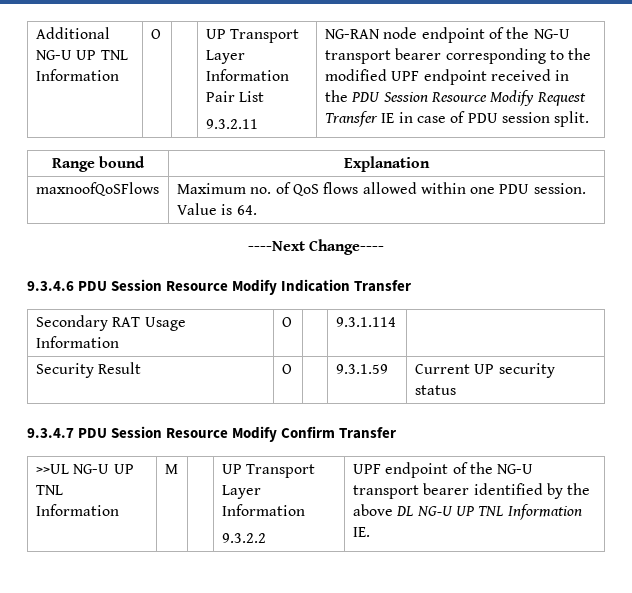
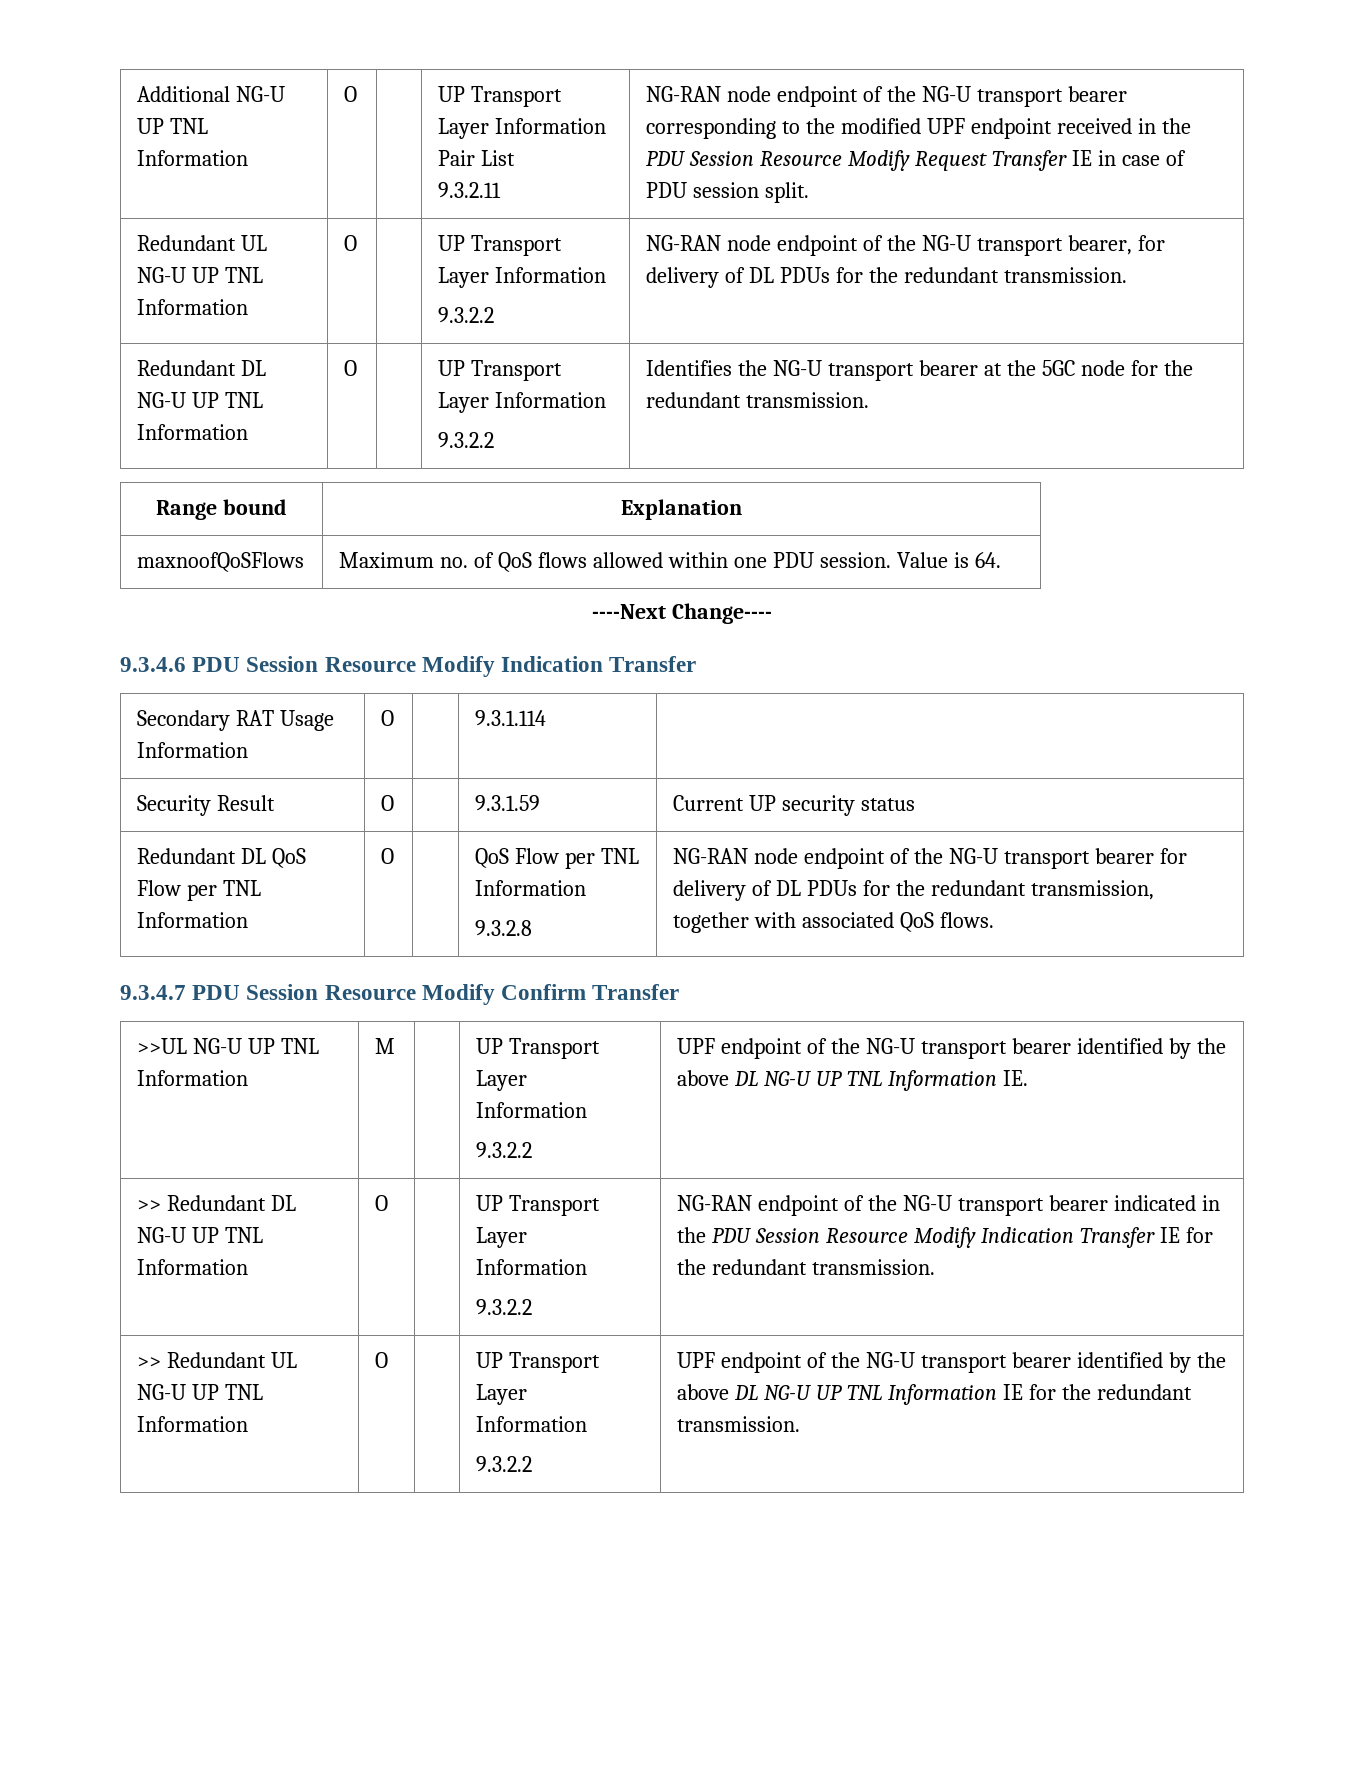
(590, 119) none -> [137,235,268,251] [137,267,264,283] [137,299,249,315] [344,235,358,251] [438,235,563,256] [438,267,607,288] [438,307,495,323] [646,235,1165,256] [646,267,1127,288] [137,360,267,376] [137,392,264,408] [137,424,249,440] [344,360,358,376] [438,360,563,381] [438,392,607,413] [438,432,495,448] [646,360,1193,381] [646,392,870,408] // Redundant UL NG-U UP TNL Information | O | | UP Transport Layer Information // 9.3.2.2 | NG-RAN node endpoint of the NG-U transport bearer, for delivery of DL PDUs for the redundant transmission. // Redundant DL NG-U UP TNL Information | O | | UP Transport Layer Information // 9.3.2.2 | Identifies the NG-U transport bearer at the 5GC node for the redundant transmission.
(456, 390) none -> [137,848,307,868] [137,880,262,901] [137,912,249,928] [381,848,395,864] [475,848,640,869] [475,880,587,896] [475,920,533,936] [673,848,1187,869] [673,880,1154,901] [673,912,994,933] // Redundant DL QoS Flow per TNL Information | O | | QoS Flow per TNL Information // 9.3.2.8 | NG-RAN node endpoint of the NG-U transport bearer for delivery of DL PDUs for the redundant transmission, together with associated QoS flows.
(370, 532) none -> [137,1195,297,1211] [137,1227,264,1243] [137,1259,249,1275] [375,1195,389,1211] [476,1195,601,1216] [476,1227,528,1248] [476,1259,588,1275] [476,1299,533,1315] [677,1195,1220,1216] [677,1227,1213,1248] [677,1259,936,1275] [137,1352,298,1368] [137,1384,264,1400] [137,1416,249,1432] [375,1352,389,1368] [476,1352,601,1373] [476,1384,528,1405] [476,1416,588,1432] [476,1456,533,1472] [677,1352,1226,1373] [677,1384,1192,1405] [677,1416,801,1432] // >> Redundant DL NG-U UP TNL Information | O | | UP Transport Layer Information // 9.3.2.2 | NG-RAN endpoint of the NG-U transport bearer indicated in the PDU Session Resource Modify Indication Transfer IE for the redundant transmission. // >> Redundant UL NG-U UP TNL Information | O | | UP Transport Layer Information // 9.3.2.2 | UPF endpoint of the NG-U transport bearer identified by the above DL NG-U UP TNL Information IE for the redundant transmission.

